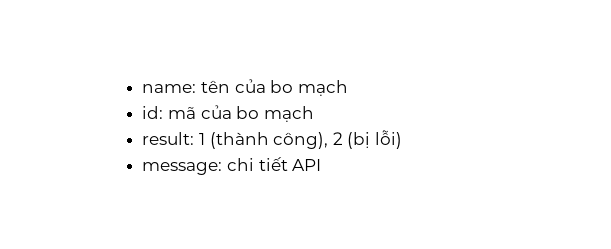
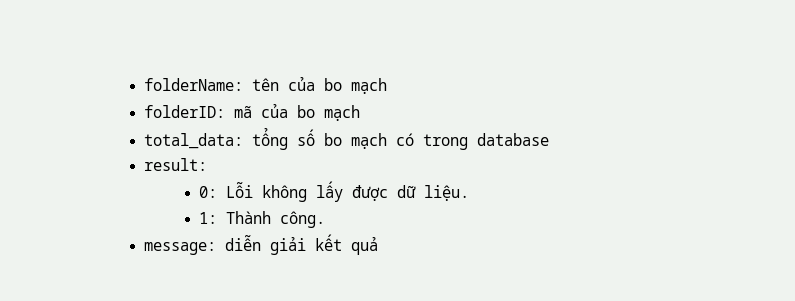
[142,84,197,93] name: -> [144,78,244,91] folderName:
[142,106,164,119] id: -> [144,105,226,118] folderID:
[142,130,402,149] [142,157,322,175] result: 1 (thành công), 2 (bị lỗi) // message: chi tiết API -> [144,128,550,150] [144,158,208,171] [198,181,469,202] [198,211,325,228] [144,234,379,255] total_data: tổng số bo mạch có trong database // result: // 0: Lỗi không lấy được dữ liệu. // 1: Thành công. // message: diễn giải kết quả

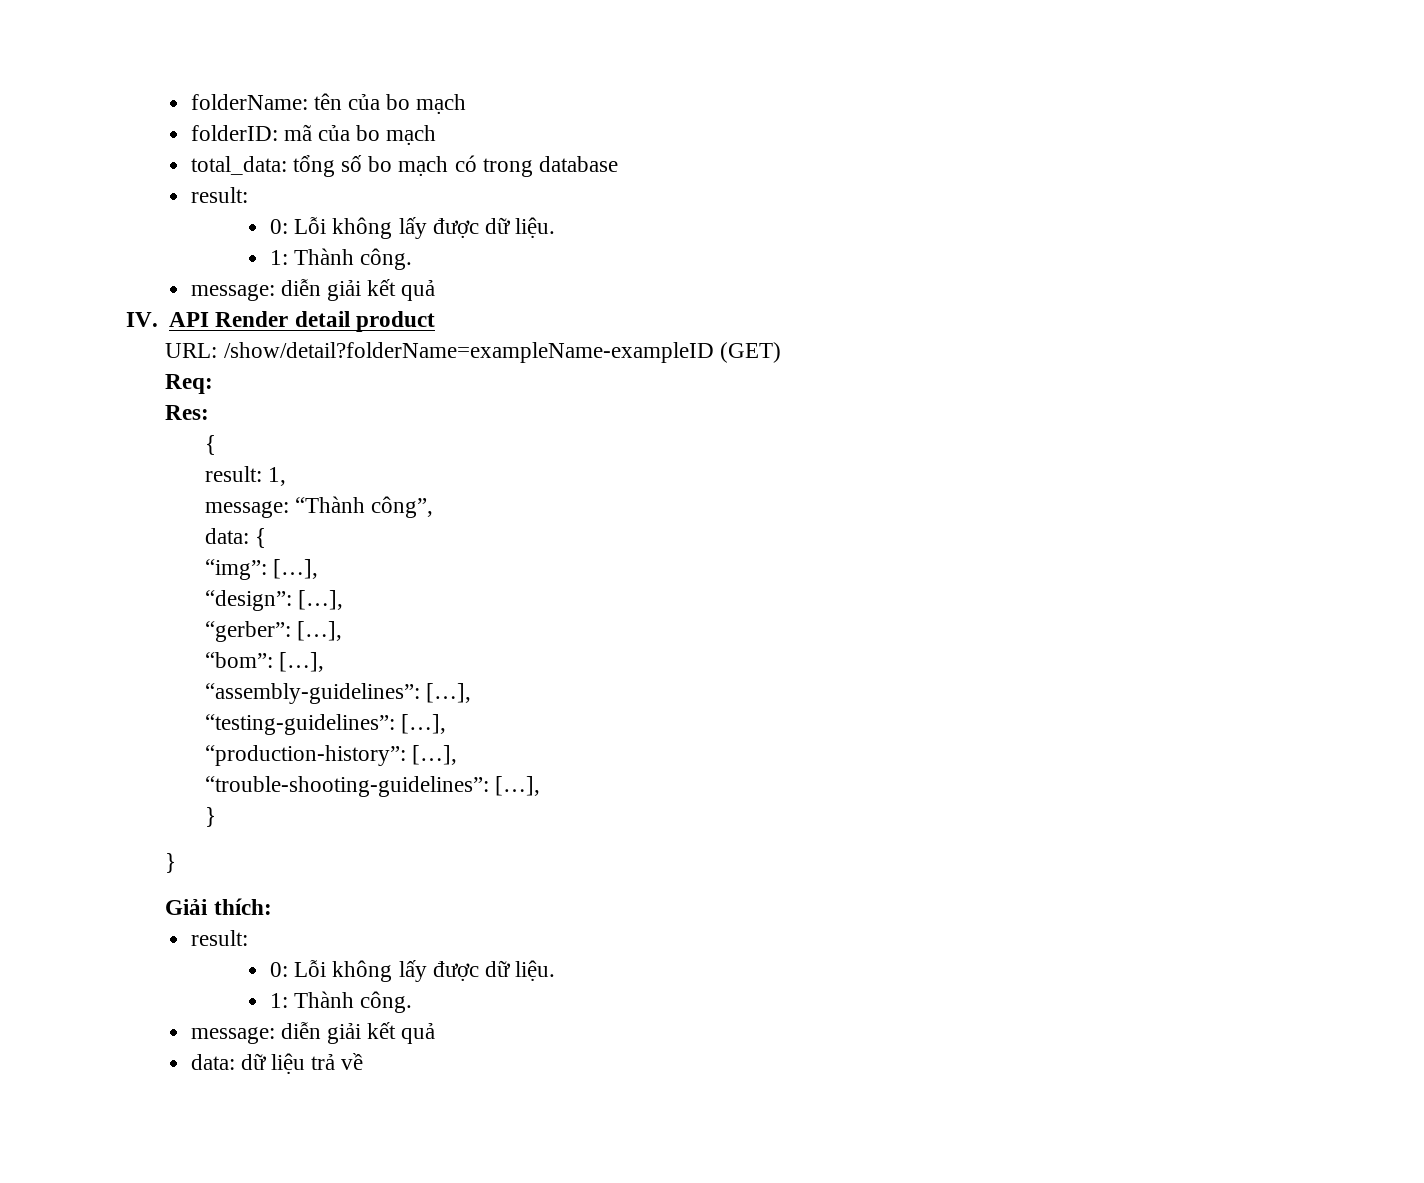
(379, 246) none -> [125,311,435,332] [165,342,781,363] [165,374,214,394] [165,405,210,420] [204,435,216,455] [204,466,287,486] [204,496,434,518] [204,528,267,548] [204,559,319,580] [204,590,344,611] [204,621,343,642] [204,652,325,672] [204,683,472,704] [204,714,447,735] [204,745,458,766] [204,776,541,797] [204,807,216,827] [165,853,177,873] [165,898,272,915] [190,930,248,946] [269,960,556,982] [269,991,413,1013] [190,1022,436,1044] [190,1053,364,1074] // IV. API Render detail product // URL: /show/detail?folderName=exampleName-exampleID (GET) // Req: // Res: // { // result: 1, // message: “Thành công”, // data: { // “img”: […], // “design”: […], // “gerber”: […], // “bom”: […], // “assembly-guidelines”: […], // “testing-guidelines”: […], // “production-history”: […], // “trouble-shooting-guidelines”: […], // } // } // Giải thích: // result: // 0: Lỗi không lấy được dữ liệu. // 1: Thành công. // message: diễn giải kết quả // data: dữ liệu trả về

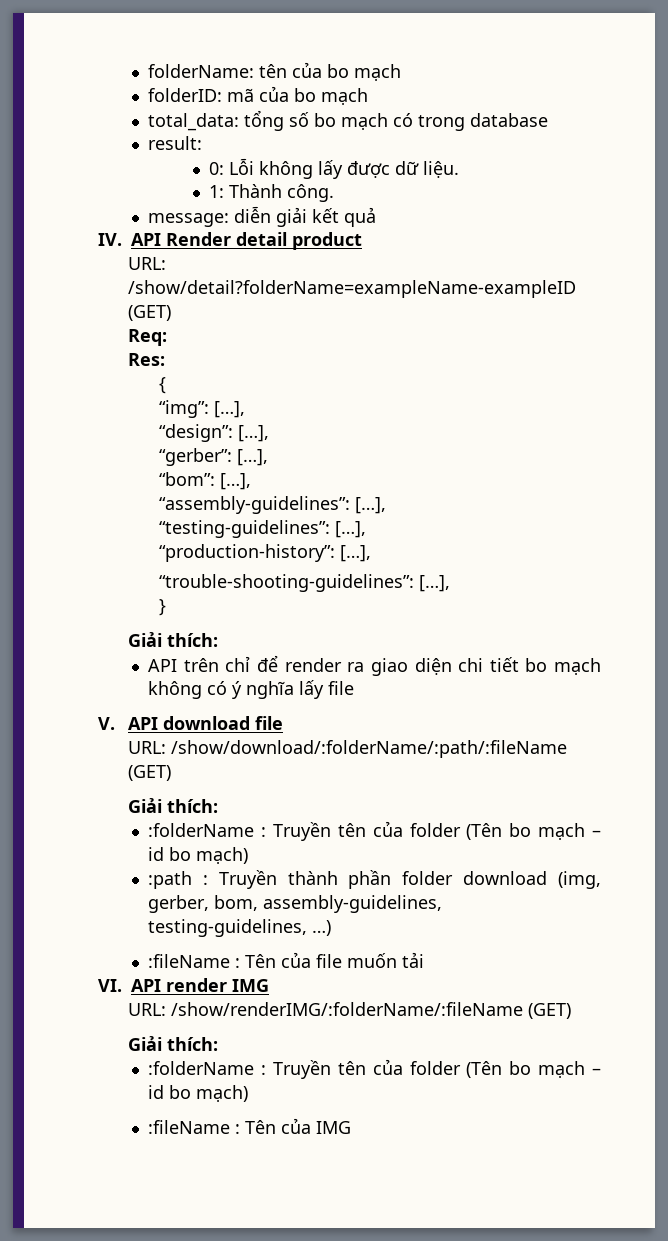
[204,466,287,486] [204,496,434,518] [204,528,267,548] // result: 1, // message: “Thành công”, // data: { -> (167, 385) none
[165,853,177,873] [165,898,272,915] [190,930,248,946] [269,960,556,982] [269,991,413,1013] [190,1022,436,1044] [190,1053,364,1074] } // Giải thích: // result: // 0: Lỗi không lấy được dữ liệu. // 1: Thành công. // message: diễn giải kết quả // data: dữ liệu trả về -> [128,632,219,647] [148,655,602,676] [148,680,355,699] [97,716,284,730] [128,740,568,758] [128,765,172,781] [128,798,219,813] [148,821,601,841] [148,847,249,864] [148,870,601,889] [148,895,443,913] [148,919,332,937] [148,952,425,968] [97,978,269,992] [128,1002,572,1019] [128,1036,219,1051] [148,1059,601,1079] [148,1085,249,1102] [148,1118,352,1134] Giải thích: // API trên chỉ để render ra giao diện chi tiết bo mạch không có ý nghĩa lấy file // V. API download file // URL: /show/download/:folderName/:path/:fileName (GET) // Giải thích: // :folderName : Truyền tên của folder (Tên bo mạch – id bo mạch) // :path : Truyền thành phần folder download (img, gerber, bom, assembly-guidelines, testing-guidelines, …) // :fileName : Tên của file muốn tải // VI. API render IMG // URL: /show/renderIMG/:folderName/:fileName (GET) // Giải thích: // :folderName : Truyền tên của folder (Tên bo mạch – id bo mạch) // :fileName : Tên của IMG

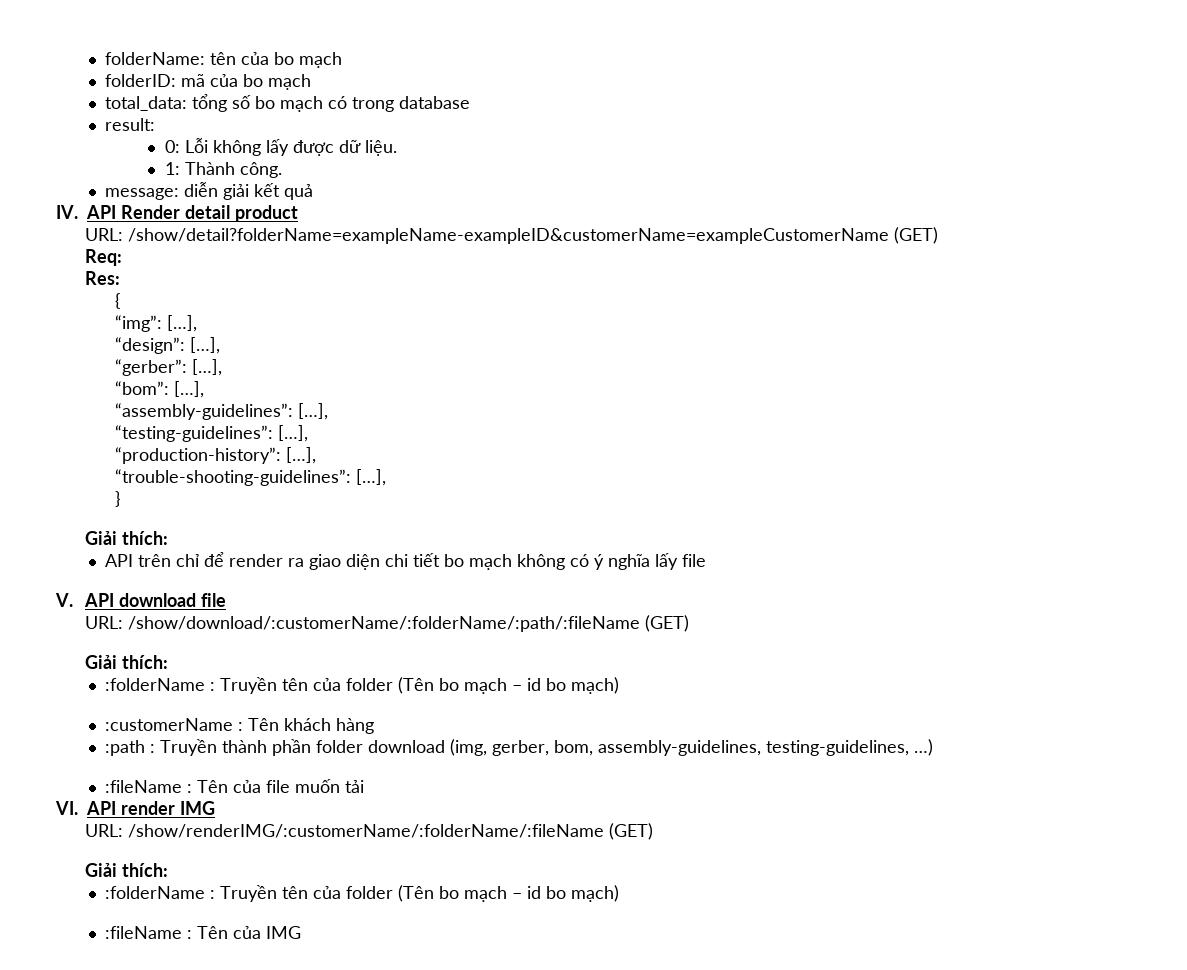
[128,280,577,298] /show/detail?folderName=exampleName-exampleID -> [128,228,890,244] /show/detail?folderName=exampleName-exampleID&customerName=exampleCustomerName
[171,740,568,758] /show/download/:folderName/:path/:fileName -> [128,616,641,632] /show/download/:customerName/:folderName/:path/:fileName
(249, 855) none -> [105,718,375,734] // :customerName : Tên khách hàng
[171,1002,524,1016] /show/renderIMG/:folderName/:fileName -> [128,824,605,838] /show/renderIMG/:customerName/:folderName/:fileName

